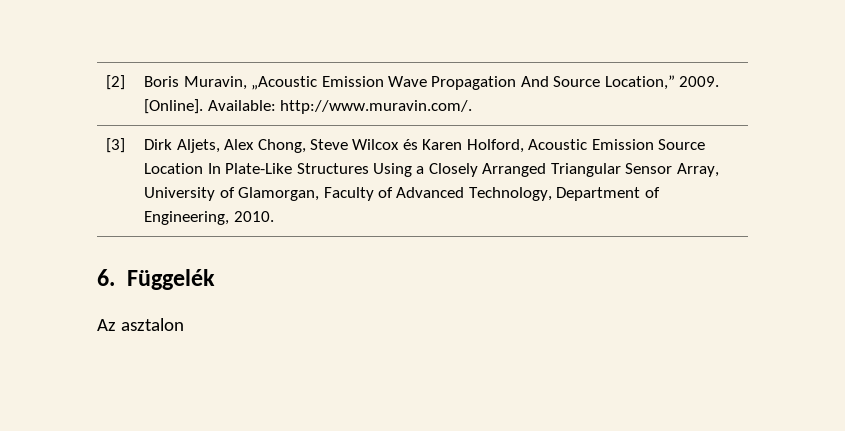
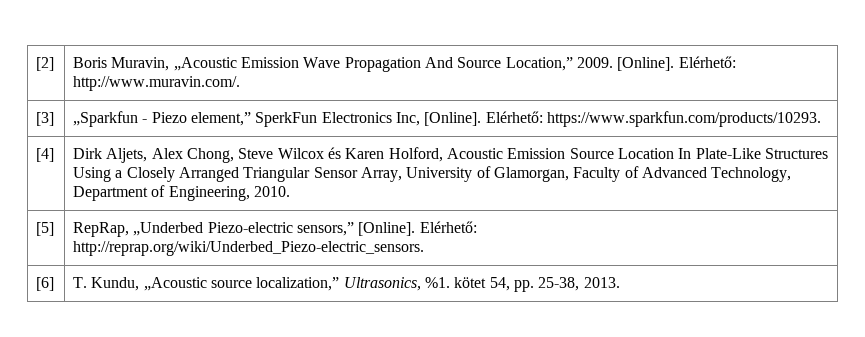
[207,100,276,111] Available: -> [678,56,736,68] Elérhető:
(126, 145) none -> [73,111,821,127] [36,148,55,162] | „Sparkfun - Piezo element,” SperkFun Electronics Inc, [Online]. Elérhető: https://www.sparkfun.com/products/10293. // [4]
[97,269,215,290] [97,318,184,331] // 6. Függelék // Az asztalon -> [36,222,55,236] [73,221,477,237] [73,241,425,256] [36,277,55,291] [73,277,620,292] // [5] | RepRap, „Underbed Piezo-electric sensors,” [Online]. Elérhető: http://reprap.org/wiki/Underbed_Piezo-electric_sensors. // [6] | T. Kundu, „Acoustic source localization,” Ultrasonics, %1. kötet 54, pp. 25-38, 2013.

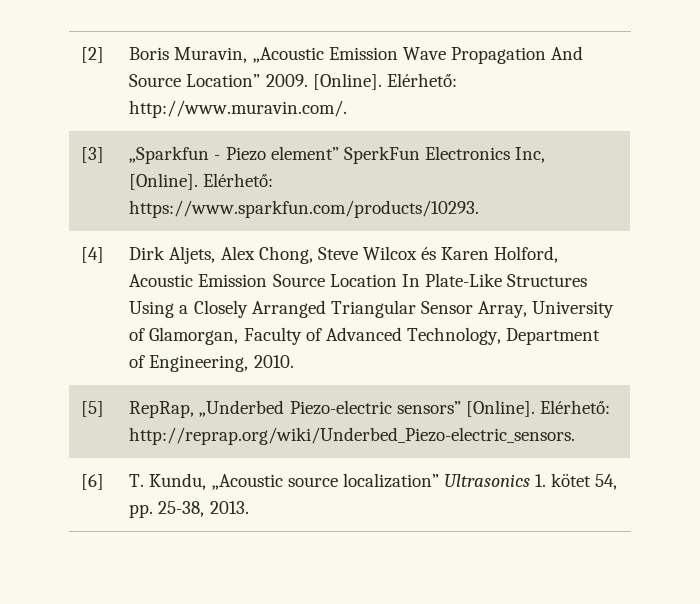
[505,57,573,71] Location,” -> [186,74,261,87] Location”
[191,112,252,126] element,” -> [270,146,339,160] element”
[297,222,355,236] sensors,” -> [396,401,461,414] sensors”
[256,277,451,291] localization,” Ultrasonics, %1. -> [342,473,547,488] localization” Ultrasonics 1.

